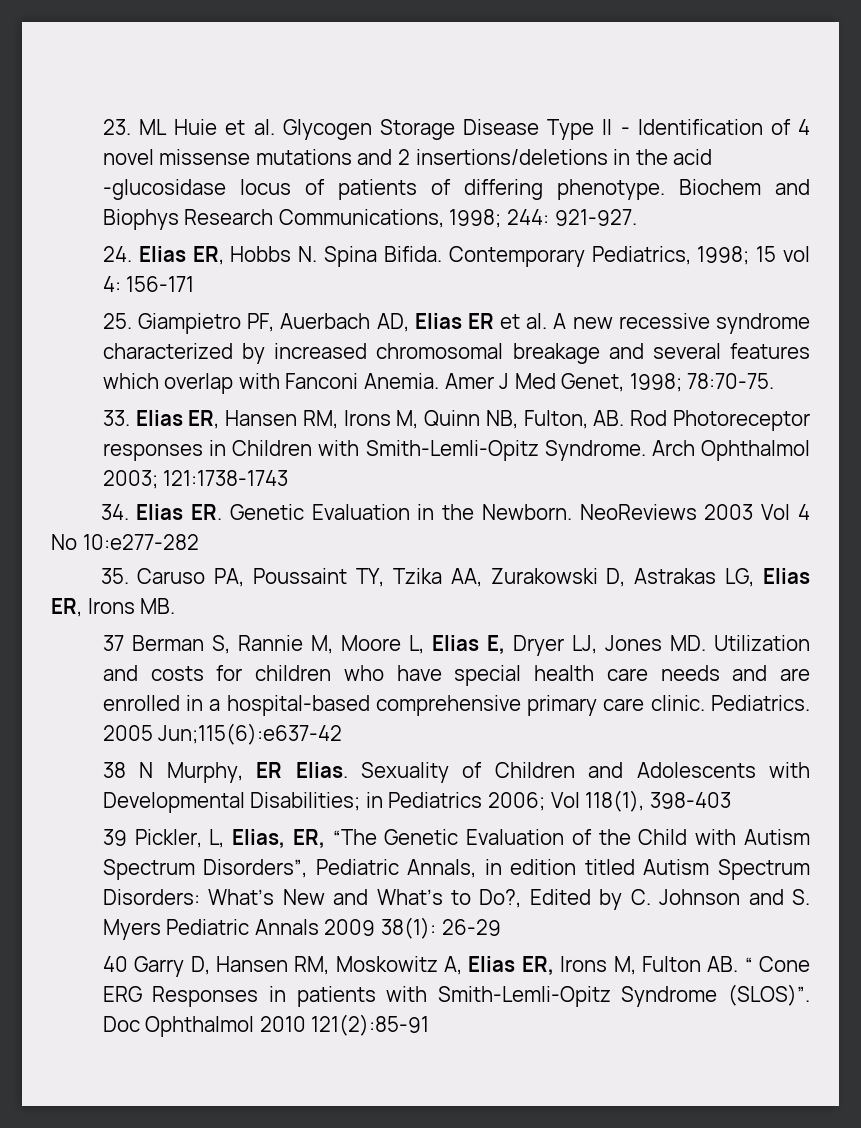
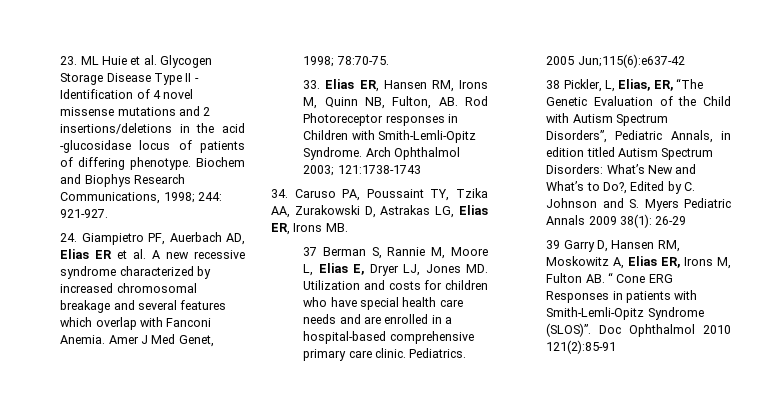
[138,246,810,267] [102,276,195,292] [102,313,132,329] Elias ER, Hobbs N. Spina Bifida. Contemporary Pediatrics, 1998; 15 vol 4: 156-171 // 25. -> (78, 237) none
[136,504,810,520] [51,534,199,550] [100,568,129,584] Elias ER. Genetic Evaluation in the Newborn. NeoReviews 2003 Vol 4 No 10:e277-282 // 35. -> (288, 193) none
[139,762,810,783] [102,790,731,813] [102,829,127,846] N Murphy, ER Elias. Sexuality of Children and Adolescents with Developmental Disabilities; in Pediatrics 2006; Vol 118(1), 398-403 // 39 -> (561, 84) none
[102,956,128,972] 40 -> [546,240,561,249] 39

